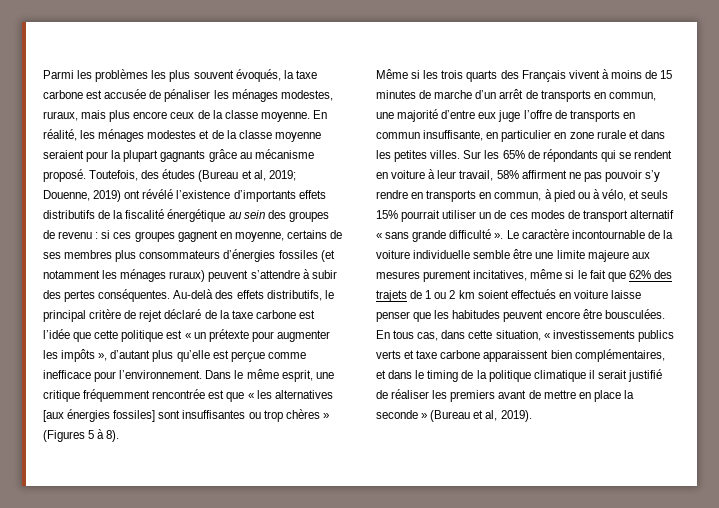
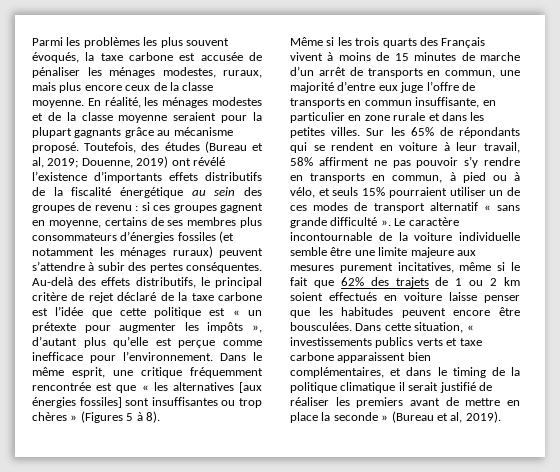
[401,210,441,222] pourrait -> [388,187,447,198] pourraient
[376,330,466,341] En tous cas, dans -> [355,323,382,331] Dans

